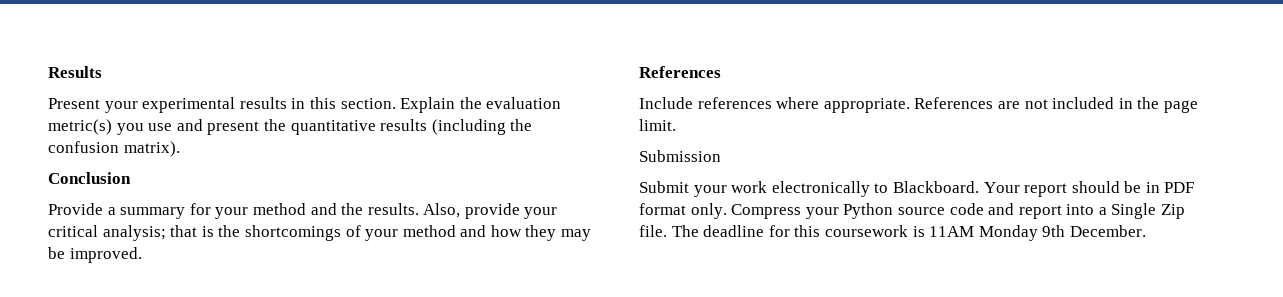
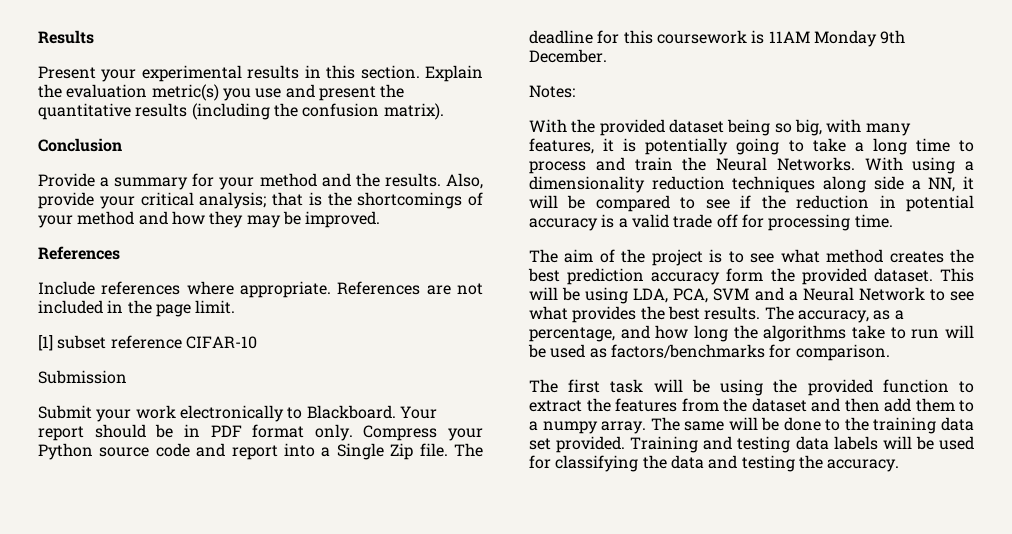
(676, 125) none -> [38,335,257,351] // [1] subset reference CIFAR-10
(1146, 231) none -> [529,85,575,98] [529,119,911,136] [529,138,975,155] [529,157,974,174] [529,176,974,193] [529,195,975,212] [529,214,893,231] [529,249,974,266] [528,268,974,285] [529,287,974,304] [529,306,904,323] [529,325,974,342] [528,344,890,361] [529,379,974,396] [529,398,974,412] [529,417,975,434] [529,436,974,453] [529,455,900,472] // Notes: // With the provided dataset being so big, with many features, it is potentially going to take a long time to process and train the Neural Networks. With using a dimensionality reduction techniques along side a NN, it will be compared to see if the reduction in potential accuracy is a valid trade off for processing time. // The aim of the project is to see what method creates the best prediction accuracy form the provided dataset. This will be using LDA, PCA, SVM and a Neural Network to see what provides the best results. The accuracy, as a percentage, and how long the algorithms take to run will be used as factors/benchmarks for comparison. // The first task will be using the provided function to extract the features from the dataset and then add them to a numpy array. The same will be done to the training data set provided. Training and testing data labels will be used for classifying the data and testing the accuracy.

